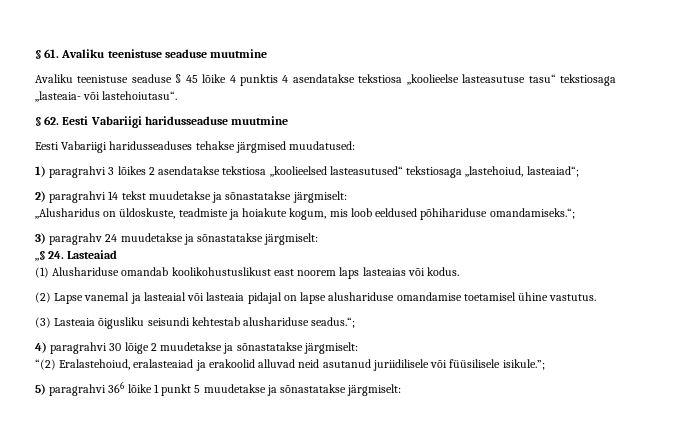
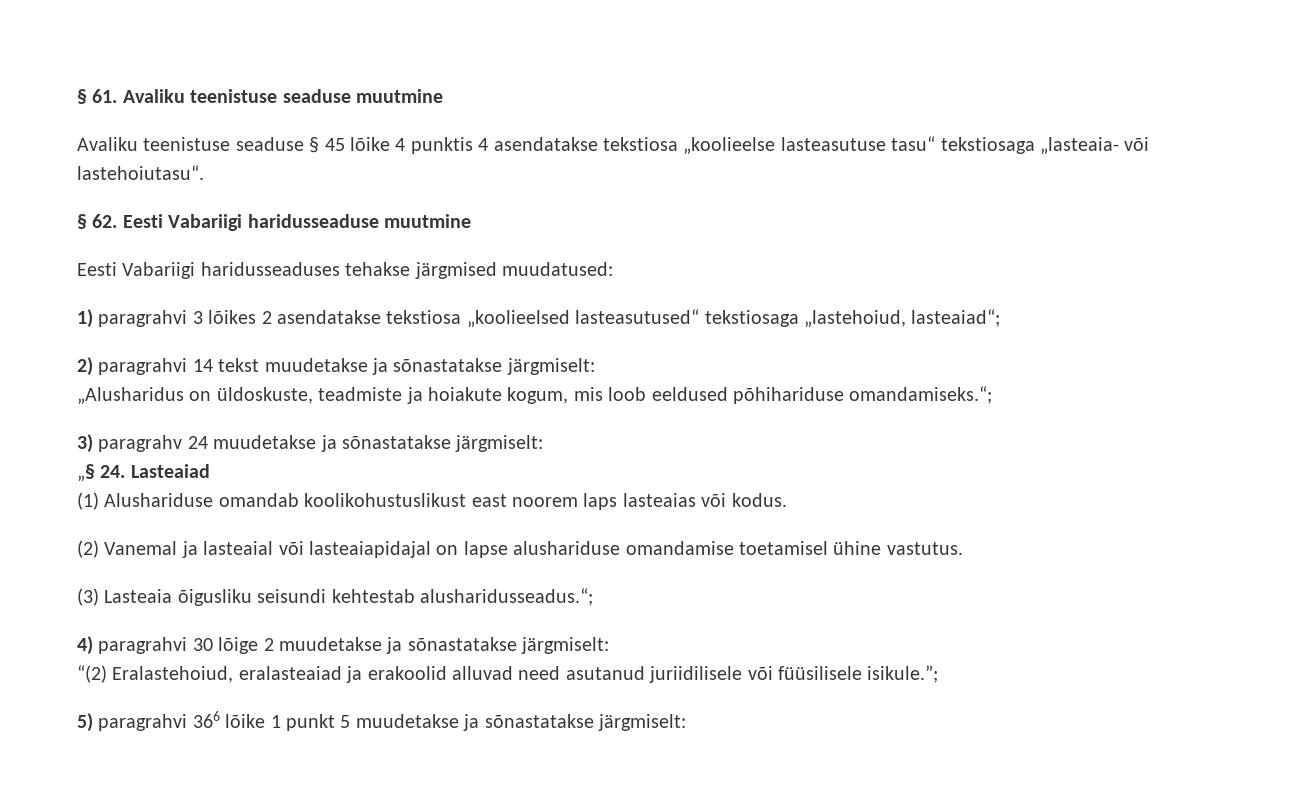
[54,292,130,304] Lapse vanemal -> [104,541,178,555] Vanemal
[206,292,282,304] lasteaia pidajal -> [309,541,431,558] lasteaiapidajal
[243,317,356,328] alushariduse seadus.“; -> [420,588,593,606] alusharidusseadus.“;
[298,359,320,368] neid -> [518,666,561,680] need

